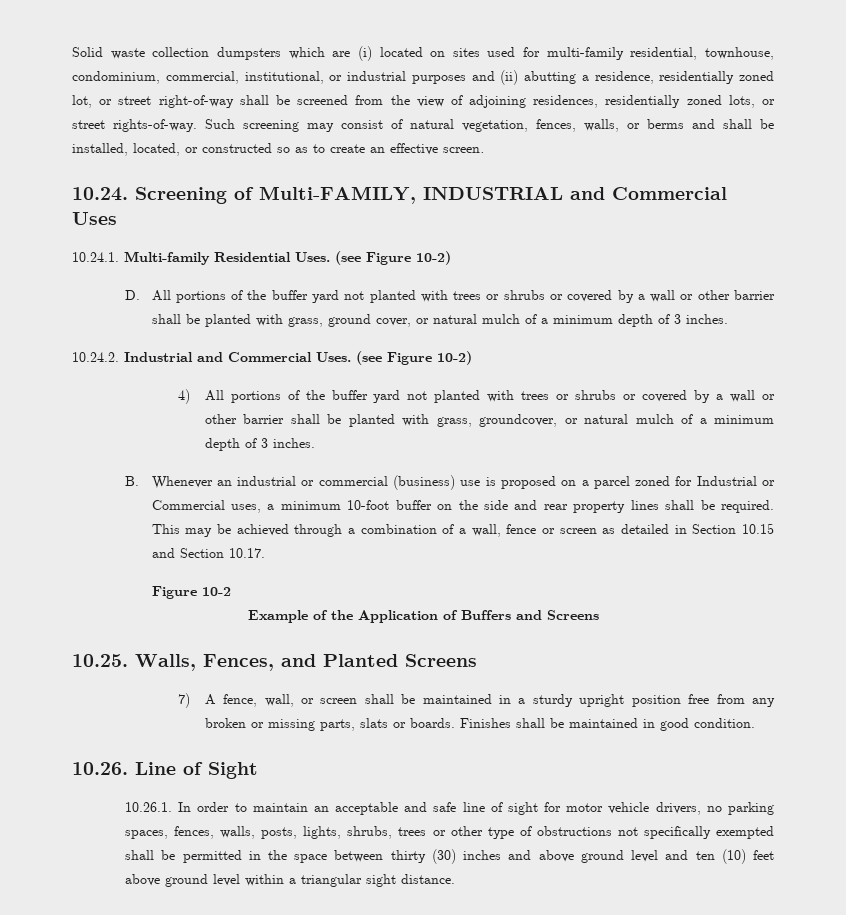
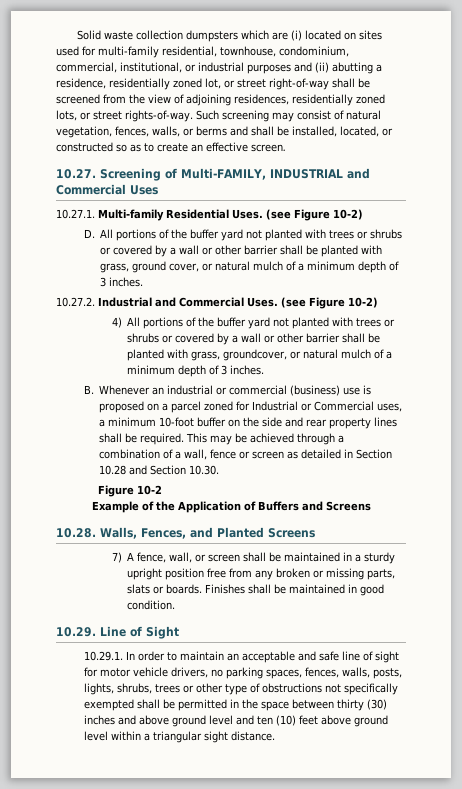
[72,187,128,201] 10.24. -> [56,169,96,179] 10.27.
[72,252,119,262] 10.24.1. -> [56,209,95,219] 10.27.1.
[72,352,119,362] 10.24.2. -> [56,297,95,307] 10.27.2.
[742,523,775,534] 10.15 -> [99,465,127,475] 10.28
[228,548,265,558] 10.17. -> [189,465,220,475] 10.30.
[72,654,128,667] 10.25. -> [56,528,96,538] 10.28.
[72,762,128,775] 10.26. -> [56,627,96,637] 10.29.
[125,802,173,812] 10.26.1. -> [83,651,123,661] 10.29.1.

